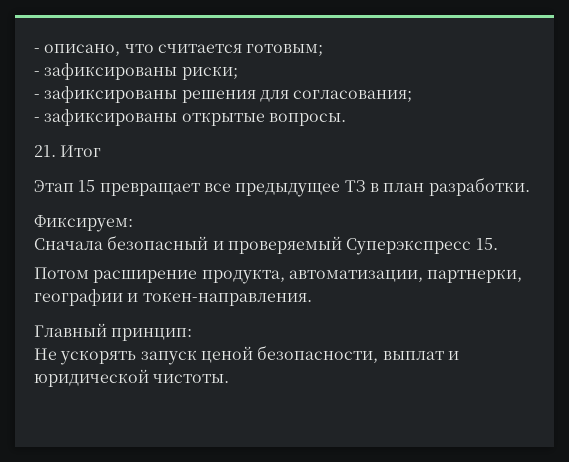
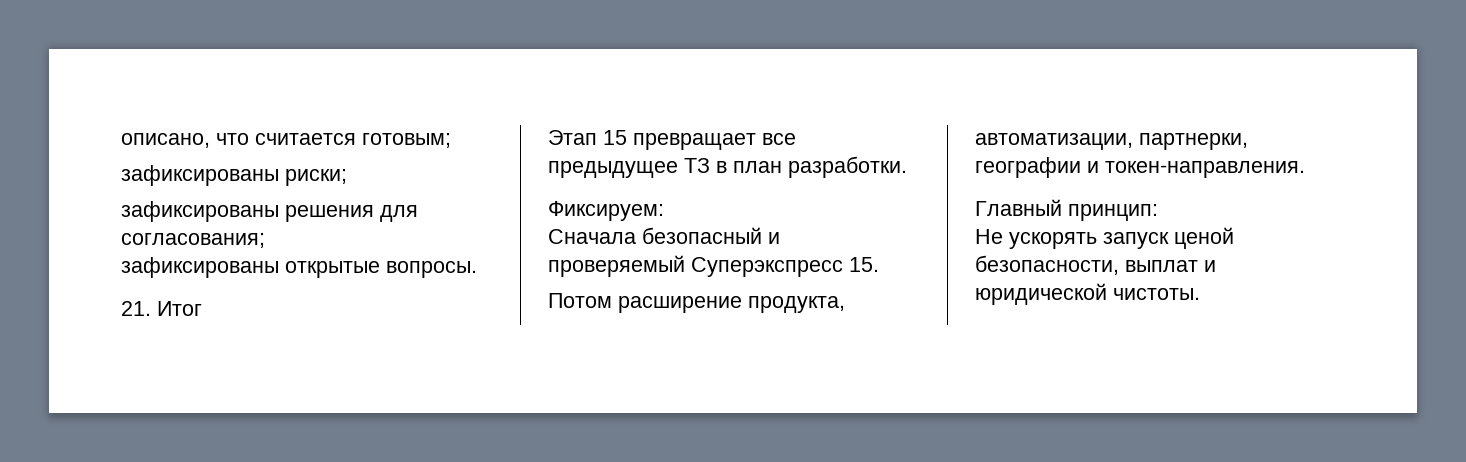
[34,48,40,53] - -> (121, 140) none
[34,71,40,76] - -> (451, 140) none
[34,94,40,99] - -> (347, 177) none
[34,117,40,122] - -> (265, 240) none

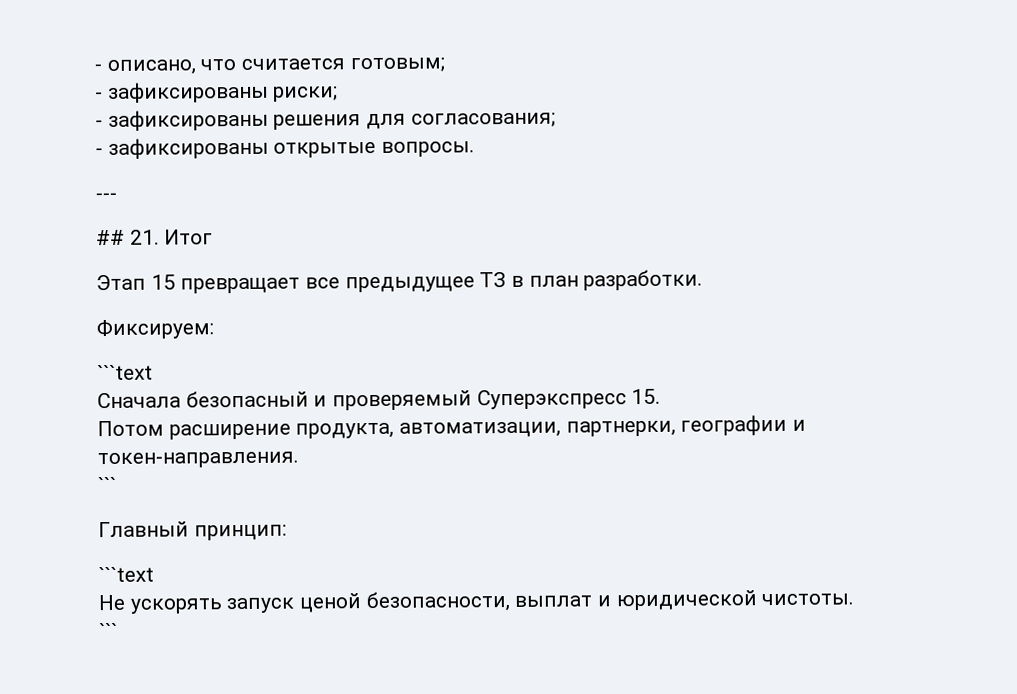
(121, 140) none -> [94,64,102,72] -
(451, 140) none -> [95,92,103,100] -
(347, 177) none -> [95,120,103,128] -
(265, 240) none -> [95,148,103,156] -
(477, 269) none -> [95,192,117,201] [96,229,125,246] --- // ##
(664, 211) none -> [97,364,153,381] // ```text
(1305, 169) none -> [97,476,117,493] // ```
(1158, 212) none -> [98,566,154,583] // ```text
(1200, 294) none -> [99,622,118,639] // ```

